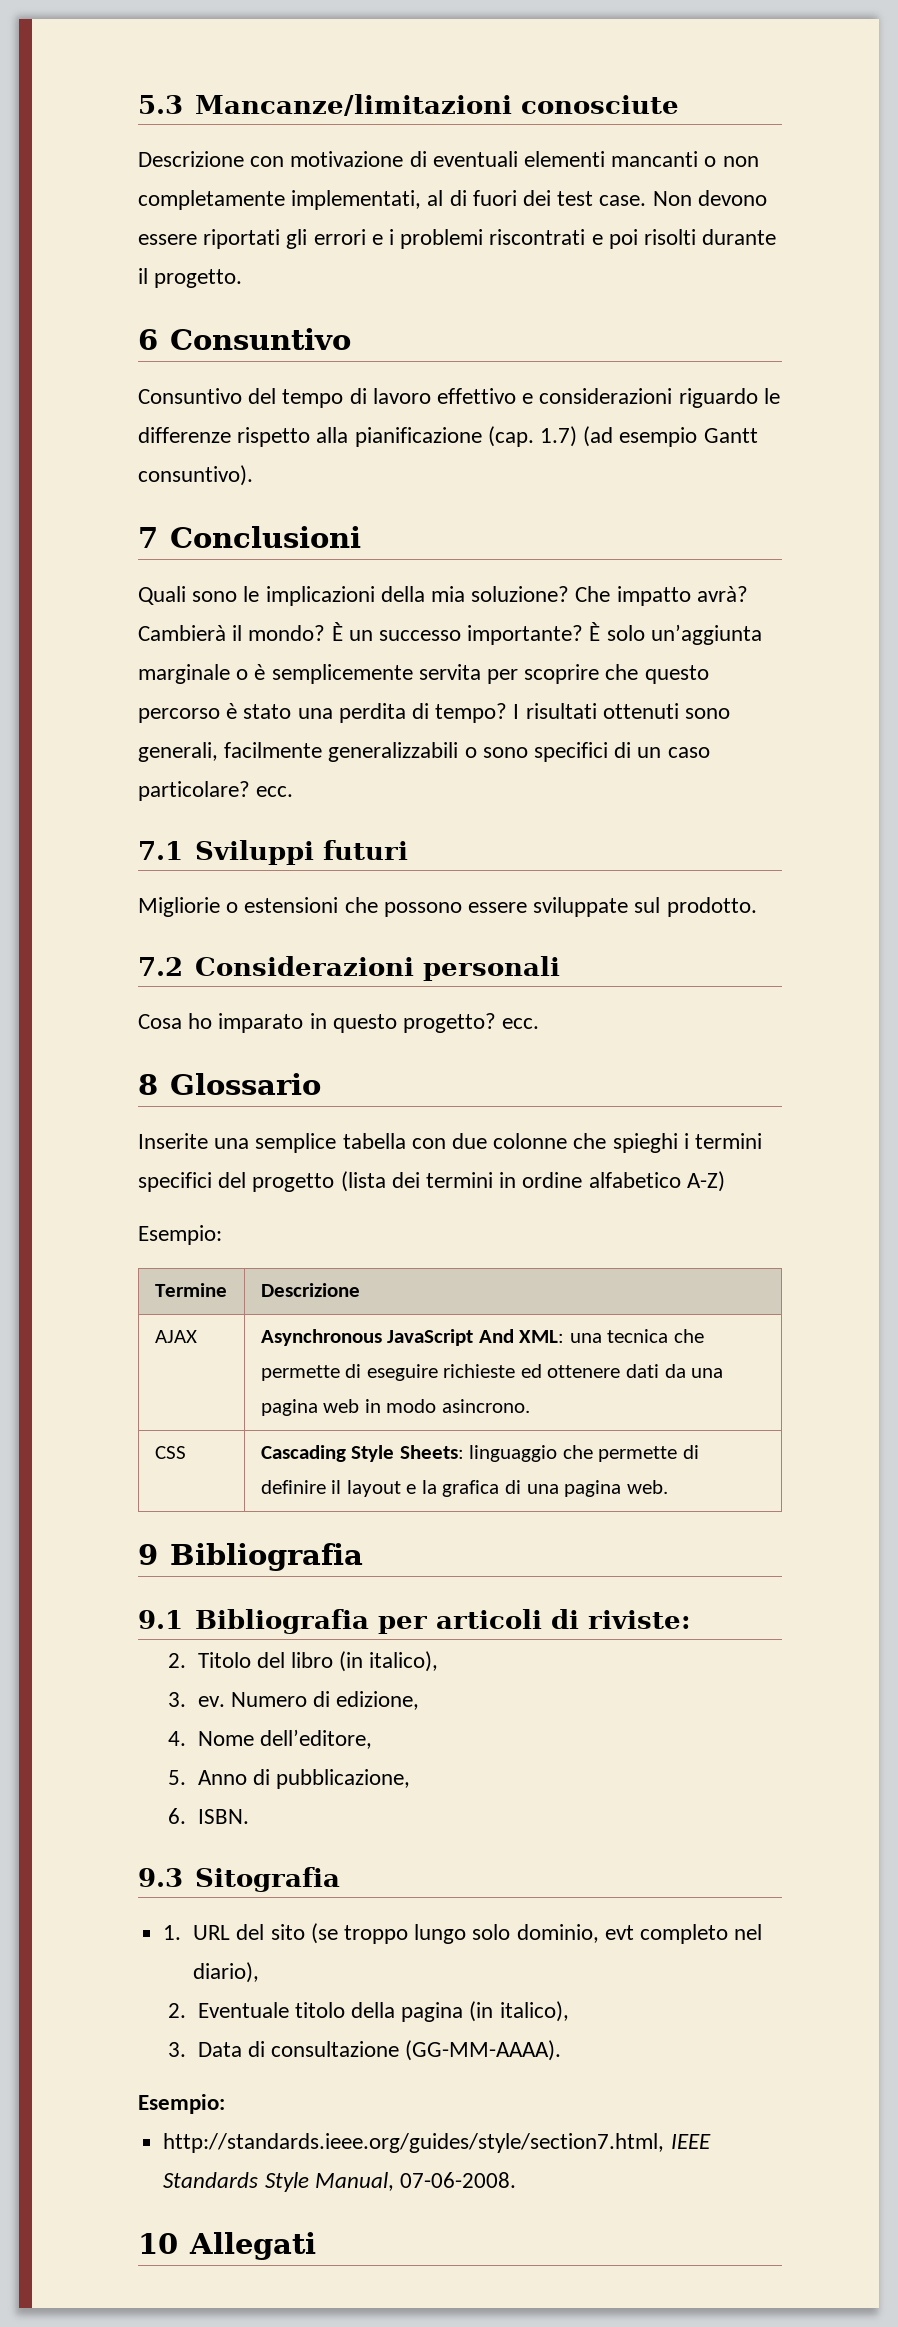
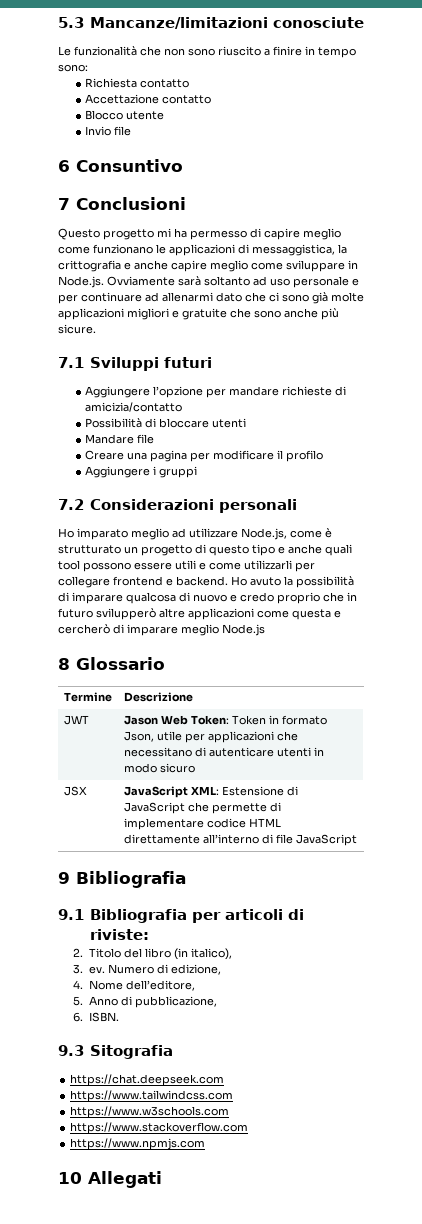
[138,151,759,167] [138,190,767,210] [138,229,777,249] [138,268,243,288] [138,328,351,350] [138,388,780,408] [138,426,758,447] [138,465,253,486] [138,526,361,548] [138,586,748,606] [138,622,762,645] [138,664,709,684] [138,703,731,723] [138,742,710,762] [138,781,294,801] [138,840,408,865] [138,897,757,917] [138,956,560,981] [138,1013,540,1033] [138,1073,321,1095] [138,1133,763,1153] [138,1171,725,1192] [138,1225,222,1245] [154,1283,227,1297] [260,1283,360,1297] [154,1330,197,1343] [260,1329,705,1346] [260,1364,724,1381] [260,1399,530,1416] [154,1446,186,1459] [260,1445,700,1462] [260,1480,668,1497] Descrizione con motivazione di eventuali elementi mancanti o non completamente implementati, al di fuori dei test case. Non devono essere riportati gli errori e i problemi riscontrati e poi risolti durante il progetto. // 6 Consuntivo // Consuntivo del tempo di lavoro effettivo e considerazioni riguardo le differenze rispetto alla pianificazione (cap. 1.7) (ad esempio Gantt consuntivo). // 7 Conclusioni // Quali sono le implicazioni della mia soluzione? Che impatto avrà? Cambierà il mondo? È un successo importante? È solo un’aggiunta marginale o è semplicemente servita per scoprire che questo percorso è stato una perdita di tempo? I risultati ottenuti sono generali, facilmente generalizzabili o sono specifici di un caso particolare? ecc. // 7.1 Sviluppi futuri // Migliorie o estensioni che possono essere sviluppate sul prodotto. // 7.2 Considerazioni personali // Cosa ho imparato in questo progetto? ecc. // 8 Glossario // Inserite una semplice tabella con due colonne che spieghi i termini specifici del progetto (lista dei termini in ordine alfabetico A-Z) // Esempio: // Termine | Descrizione // AJAX | Asynchronous JavaScript And XML: una tecnica che permette di eseguire richieste ed ottenere dati da una pagina web in modo asincrono. // CSS | Cascading Style Sheets: linguaggio che permette di definire il layout e la grafica di una pagina web. -> [58,46,356,58] [58,64,88,72] [85,78,190,88] [85,94,212,104] [85,110,165,120] [85,126,132,136] [58,159,183,172] [58,197,186,210] [58,228,341,240] [58,244,347,256] [58,260,358,272] [58,276,359,288] [58,292,364,304] [58,308,339,320] [58,324,96,334] [58,357,212,371] [85,386,347,398] [85,402,183,412] [85,418,247,428] [85,434,155,444] [85,450,324,462] [85,466,198,478] [58,499,297,513] [58,528,332,540] [58,544,352,556] [58,560,315,572] [58,576,354,588] [58,592,357,604] [58,608,341,620] [58,624,265,636] [58,657,165,670] [63,692,112,702] [123,692,193,702] [63,715,89,725] [123,715,327,725] [123,731,298,743] [123,747,324,757] [123,763,195,773] [63,786,87,796] [123,786,298,798] [123,802,281,814] [123,818,281,830] [123,834,357,846] Le funzionalità che non sono riuscito a finire in tempo sono: // Richiesta contatto // Accettazione contatto // Blocco utente // Invio file // 6 Consuntivo // 7 Conclusioni // Questo progetto mi ha permesso di capire meglio come funzionano le applicazioni di messaggistica, la crittografia e anche capire meglio come sviluppare in Node.js. Ovviamente sarà soltanto ad uso personale e per continuare ad allenarmi dato che ci sono già molte applicazioni migliori e gratuite che sono anche più sicure. // 7.1 Sviluppi futuri // Aggiungere l’opzione per mandare richieste di amicizia/contatto // Possibilità di bloccare utenti // Mandare file // Creare una pagina per modificare il profilo // Aggiungere i gruppi // 7.2 Considerazioni personali // Ho imparato meglio ad utilizzare Node.js, come è strutturato un progetto di questo tipo e anche quali tool possono essere utili e come utilizzarli per collegare frontend e backend. Ho avuto la possibilità di imparare qualcosa di nuovo e credo proprio che in futuro svilupperò altre applicazioni come questa e cercherò di imparare meglio Node.js // 8 Glossario // Termine | Descrizione // JWT | Jason Web Token: Token in formato Json, utile per applicazioni che necessitano di autenticare utenti in modo sicuro // JSX | JavaScript XML: Estensione di JavaScript che permette di implementare codice HTML direttamente all’interno di file JavaScript
[163,1923,763,1944] [193,1962,260,1983] [167,2001,569,2022] [167,2040,562,2061] [138,2094,225,2114] [163,2133,711,2153] [163,2172,516,2192] 1. URL del sito (se troppo lungo solo dominio, evt completo nel diario), // 2. Eventuale titolo della pagina (in italico), // 3. Data di consultazione (GG-MM-AAAA). // Esempio: // http://standards.ieee.org/guides/style/section7.html, IEEE Standards Style Manual, 07-06-2008. -> [70,1074,225,1086] [70,1090,234,1102] [70,1106,230,1118] [70,1122,249,1134] [70,1138,206,1150] https://chat.deepseek.com // https://www.tailwindcss.com // https://www.w3schools.com // https://www.stackoverflow.com // https://www.npmjs.com

